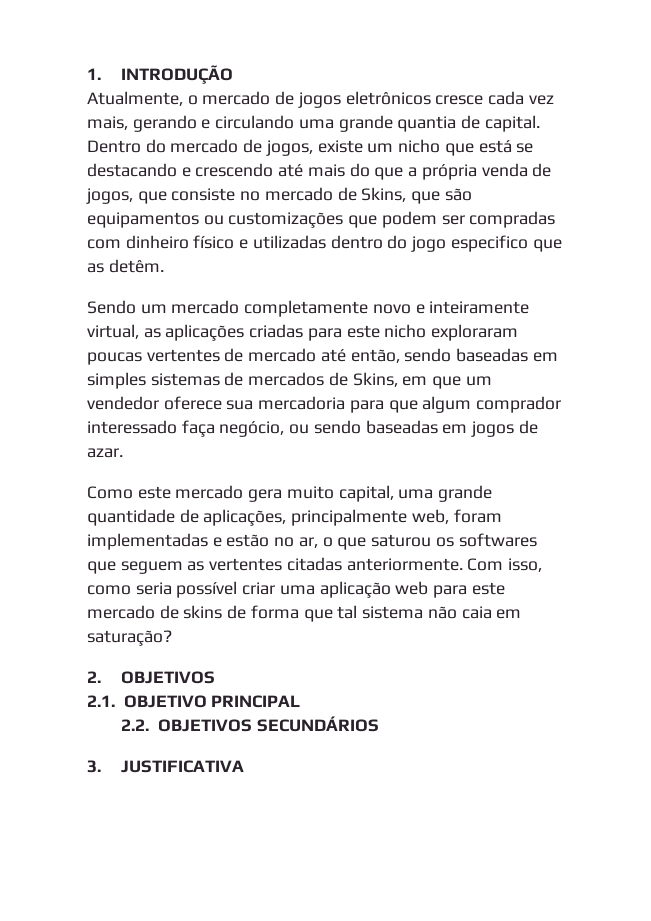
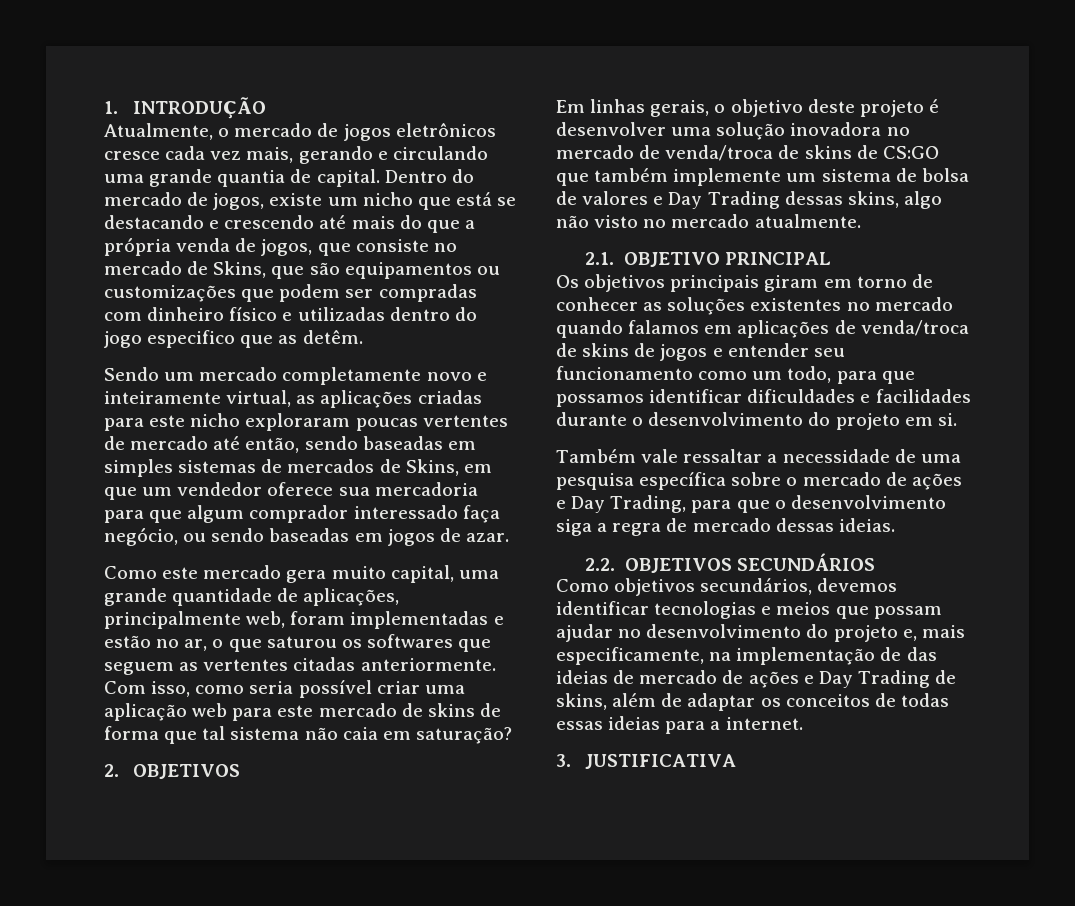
[87,695,301,708] [121,716,379,732] 2.1. OBJETIVO PRINCIPAL // 2.2. OBJETIVOS SECUNDÁRIOS -> [556,99,939,117] [556,122,910,140] [556,145,939,161] [556,168,969,186] [556,191,942,209] [556,214,861,228] [585,252,831,267] [556,274,933,292] [556,297,953,315] [556,320,969,338] [556,343,845,361] [556,366,915,384] [556,389,971,407] [556,412,957,430] [556,449,961,463] [556,472,962,490] [556,495,946,513] [556,518,895,536] [585,553,875,573] [556,578,898,596] [556,601,942,619] [556,624,965,642] [556,647,937,665] [556,670,957,688] [556,693,949,711] [556,716,803,734] Em linhas gerais, o objetivo deste projeto é desenvolver uma solução inovadora no mercado de venda/troca de skins de CS:GO que também implemente um sistema de bolsa de valores e Day Trading dessas skins, algo não visto no mercado atualmente. // 2.1. OBJETIVO PRINCIPAL // Os objetivos principais giram em torno de conhecer as soluções existentes no mercado quando falamos em aplicações de venda/troca de skins de jogos e entender seu funcionamento como um todo, para que possamos identificar dificuldades e facilidades durante o desenvolvimento do projeto em si. // Também vale ressaltar a necessidade de uma pesquisa específica sobre o mercado de ações e Day Trading, para que o desenvolvimento siga a regra de mercado dessas ideias. // 2.2. OBJETIVOS SECUNDÁRIOS // Como objetivos secundários, devemos identificar tecnologias e meios que possam ajudar no desenvolvimento do projeto e, mais especificamente, na implementação de das ideias de mercado de ações e Day Trading de skins, além de adaptar os conceitos de todas essas ideias para a internet.

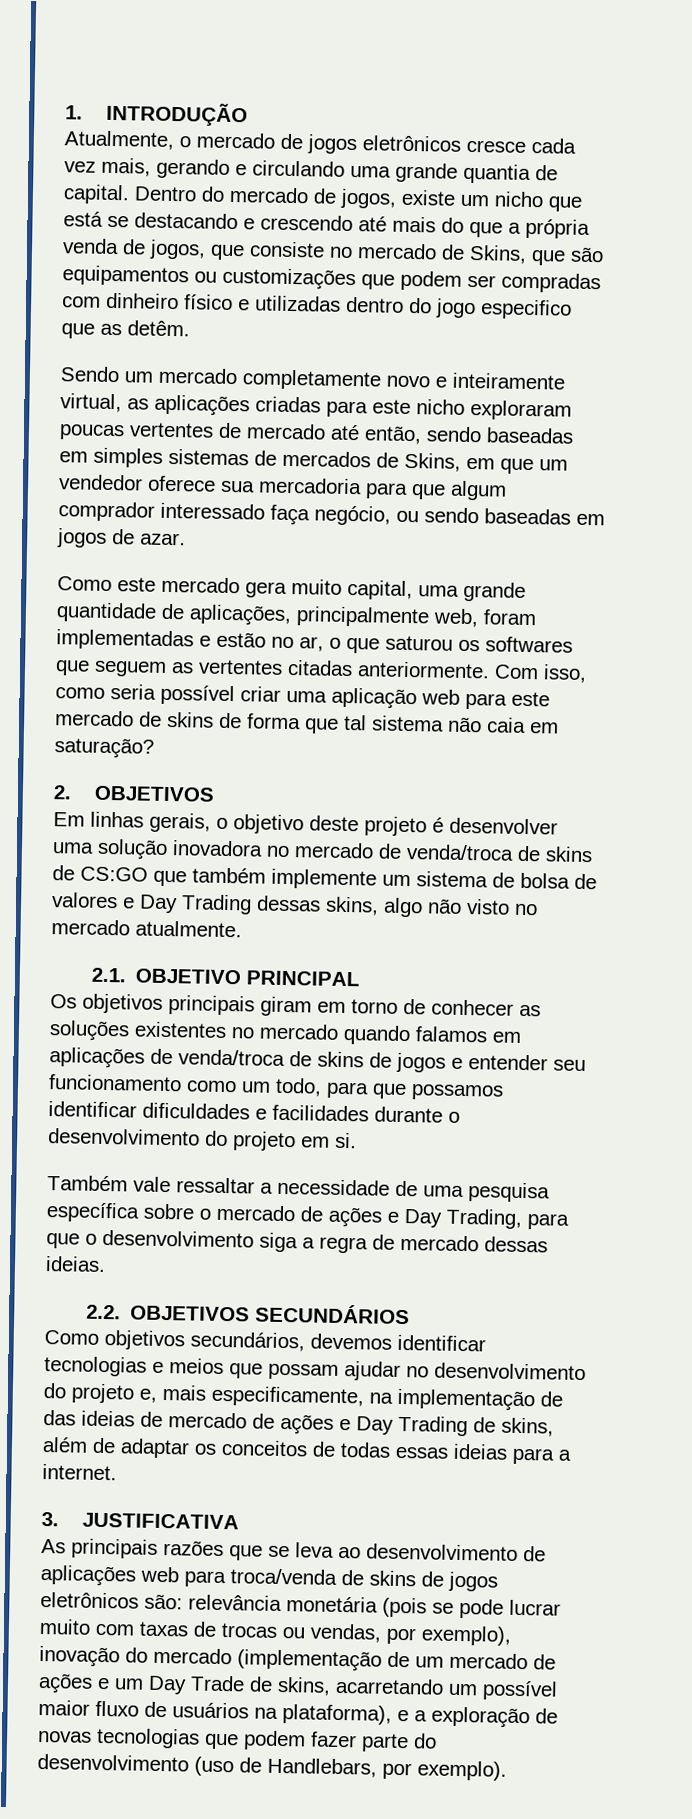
(737, 761) none -> [41,1538,546,1562] [40,1564,498,1592] [40,1591,561,1619] [39,1618,512,1646] [39,1645,556,1672] [38,1672,558,1701] [38,1699,558,1729] [38,1727,437,1753] [37,1753,507,1781] // As principais razões que se leva ao desenvolvimento de aplicações web para troca/venda de skins de jogos eletrônicos são: relevância monetária (pois se pode lucrar muito com taxas de trocas ou vendas, por exemplo), inovação do mercado (implementação de um mercado de ações e um Day Trade de skins, acarretando um possível maior fluxo de usuários na plataforma), e a exploração de novas tecnologias que podem fazer parte do desenvolvimento (uso de Handlebars, por exemplo).

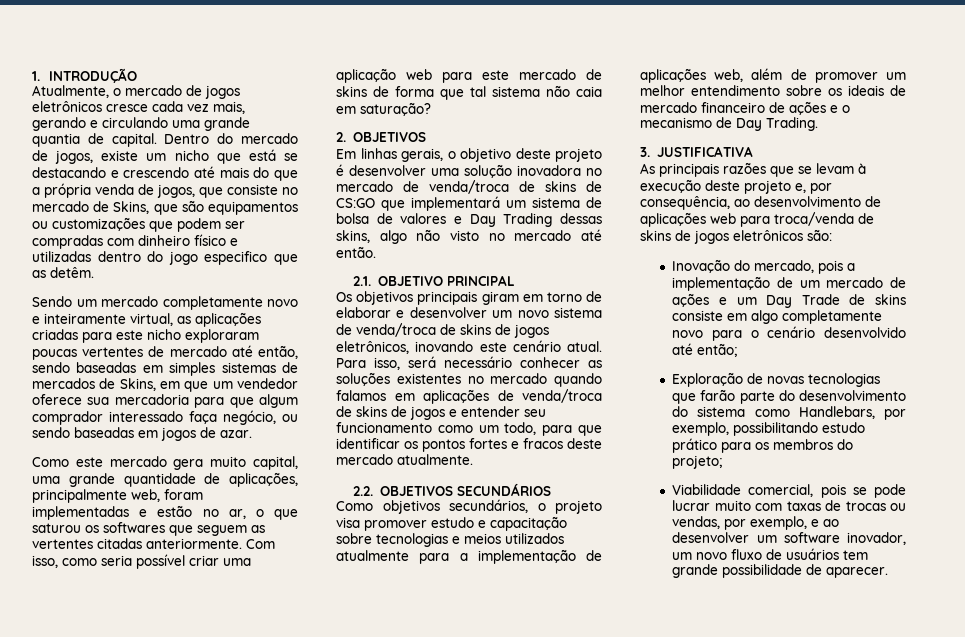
[192,867,377,890] também implemente -> [411,196,500,211] implementará
[135,920,242,938] atualmente. -> [581,229,602,241] [336,246,376,258] até então.
(426, 1006) none -> [336,307,602,318] [336,323,549,338] [336,340,602,354] [336,356,512,370] elaborar e desenvolver um novo sistema de venda/troca de skins de jogos eletrônicos, inovando este cenário atual. Para isso, será necessário
[411,1084,504,1101] [48,1101,460,1123] [48,1128,357,1152] [47,1175,550,1203] [46,1202,569,1230] [46,1229,548,1254] [45,1256,106,1273] possamos identificar dificuldades e facilidades durante o desenvolvimento do projeto em si. // Também vale ressaltar a necessidade de uma pesquisa específica sobre o mercado de ações e Day Trading, para que o desenvolvimento siga a regra de mercado dessas ideias. -> [336,438,602,452] [336,454,473,465] identificar os pontos fortes e fracos deste mercado atualmente.
[310,1333,486,1352] [44,1356,586,1381] [43,1383,563,1412] [43,1410,554,1437] [42,1436,571,1465] [42,1463,117,1481] devemos identificar tecnologias e meios que possam ajudar no desenvolvimento do projeto e, mais especificamente, na implementação de das ideias de mercado de ações e Day Trading de skins, além de adaptar os conceitos de todas essas ideias para a internet. -> [537,500,602,514] [336,516,567,531] [336,533,564,547] [336,549,602,564] [640,68,906,83] [640,85,906,96] [640,101,850,115] [640,117,818,131] o projeto visa promover estudo e capacitação sobre tecnologias e meios utilizados atualmente para a implementação de aplicações web, além de promover um melhor entendimento sobre os ideais de mercado financeiro de ações e o mecanismo de Day Trading.
[295,1542,334,1558] leva -> [816,163,866,174] [640,179,832,194] [640,196,730,210] levam à execução deste projeto e, por consequência,
[188,1594,427,1618] relevância monetária (pois -> [672,259,856,274] [672,276,906,291] [672,293,906,308] [672,310,883,324] [672,326,906,341] [672,343,738,357] [672,372,881,387] [672,389,906,404] [672,406,906,420] [672,422,866,436] [672,438,854,453] [672,455,723,469] [672,484,846,498] // Inovação do mercado, pois a implementação de um mercado de ações e um Day Trade de skins consiste em algo completamente novo para o cenário desenvolvido até então; // Exploração de novas tecnologias que farão parte do desenvolvimento do sistema como Handlebars, por exemplo, possibilitando estudo prático para os membros do projeto; // Viabilidade comercial, pois
[421,1625,512,1646] [39,1645,556,1672] [38,1672,558,1701] [38,1699,558,1729] [38,1727,437,1753] [37,1753,507,1781] exemplo), inovação do mercado (implementação de um mercado de ações e um Day Trade de skins, acarretando um possível maior fluxo de usuários na plataforma), e a exploração de novas tecnologias que podem fazer parte do desenvolvimento (uso de Handlebars, por exemplo). -> [750,516,840,530] [672,532,906,545] [672,548,869,560] [672,564,889,578] exemplo, e ao desenvolver um software inovador, um novo fluxo de usuários tem grande possibilidade de aparecer.

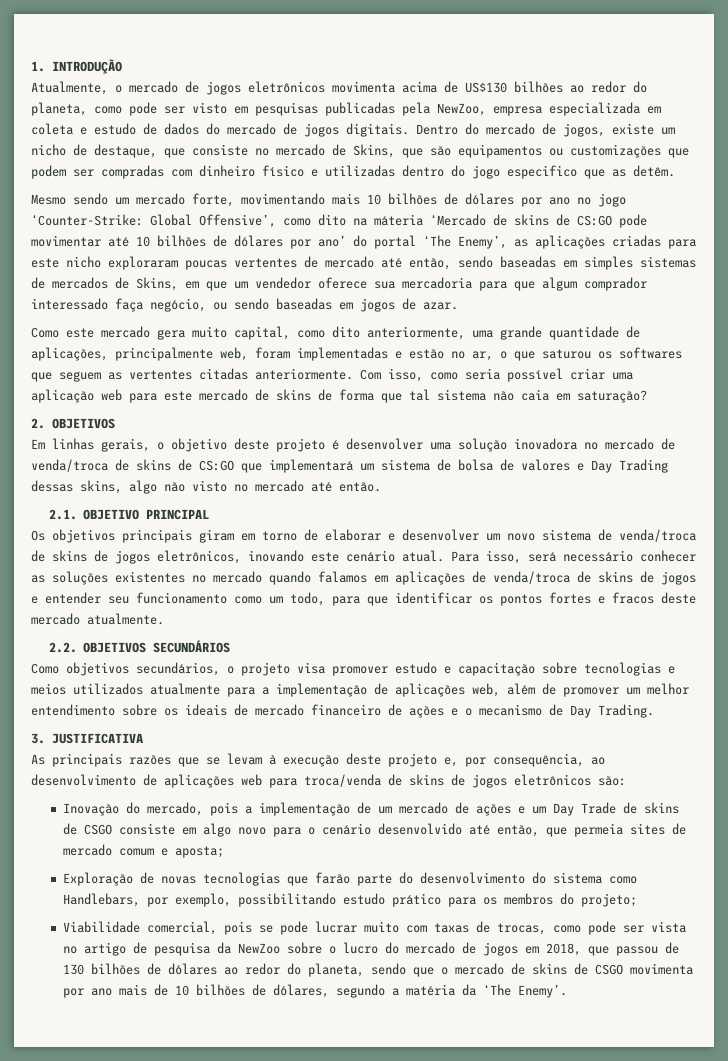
[106,101,245,114] [32,117,250,131] [32,133,157,147] cresce cada vez mais, gerando e circulando uma grande quantia de capital. -> [332,81,647,93] [31,102,661,116] [31,123,409,137] movimenta acima de US$130 bilhões ao redor do planeta, como pode ser visto em pesquisas publicadas pela NewZoo, empresa especializada em coleta e estudo de dados do mercado de jogos digitais.
[216,149,298,164] [32,166,298,181] [32,183,195,198] que está se destacando e crescendo até mais do que a própria venda de jogos, -> [73,144,157,158] de destaque,
[32,296,298,310] [32,313,173,326] Sendo um mercado completamente novo e inteiramente virtual, -> [31,193,626,207] [31,214,647,228] [31,235,507,249] Mesmo sendo um mercado forte, movimentando mais 10 bilhões de dólares por ano no jogo ‘Counter-Strike: Global Offensive’, como dito na máteria ‘Mercado de skins de CS:GO pode movimentar até 10 bilhões de dólares por ano’ do portal ‘The Enemy’,
(298, 463) none -> [297,326,465,340] como dito anteriormente,
(906, 299) none -> [63,823,113,835] de CSGO
[782,310,883,324] completamente -> (232, 830) none
[697,343,738,357] então; -> [497,823,687,837] [63,844,225,858] então, que permeia sites de mercado comum e aposta;
[845,501,906,511] [672,516,840,530] [672,532,906,545] [672,548,869,560] [672,564,889,578] trocas ou vendas, por exemplo, e ao desenvolver um software inovador, um novo fluxo de usuários tem grande possibilidade de aparecer. -> [497,921,687,935] [63,942,680,956] [63,963,694,977] [63,984,568,998] trocas, como pode ser vista no artigo de pesquisa da NewZoo sobre o lucro do mercado de jogos em 2018, que passou de 130 bilhões de dólares ao redor do planeta, sendo que o mercado de skins de CSGO movimenta por ano mais de 10 bilhões de dólares, segundo a matéria da ‘The Enemy’.

